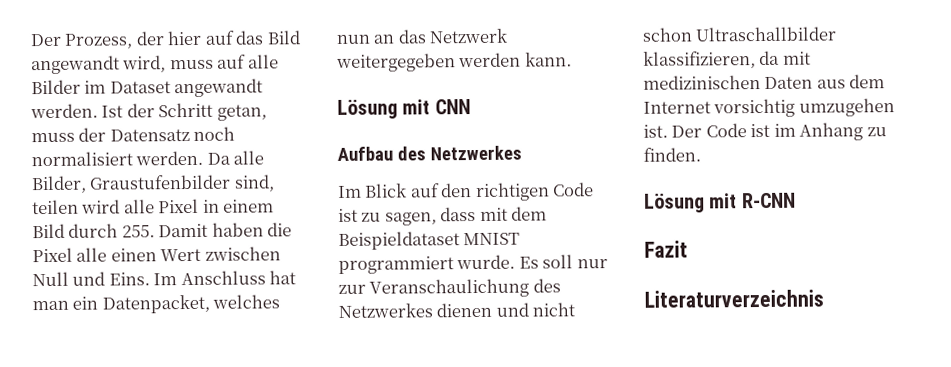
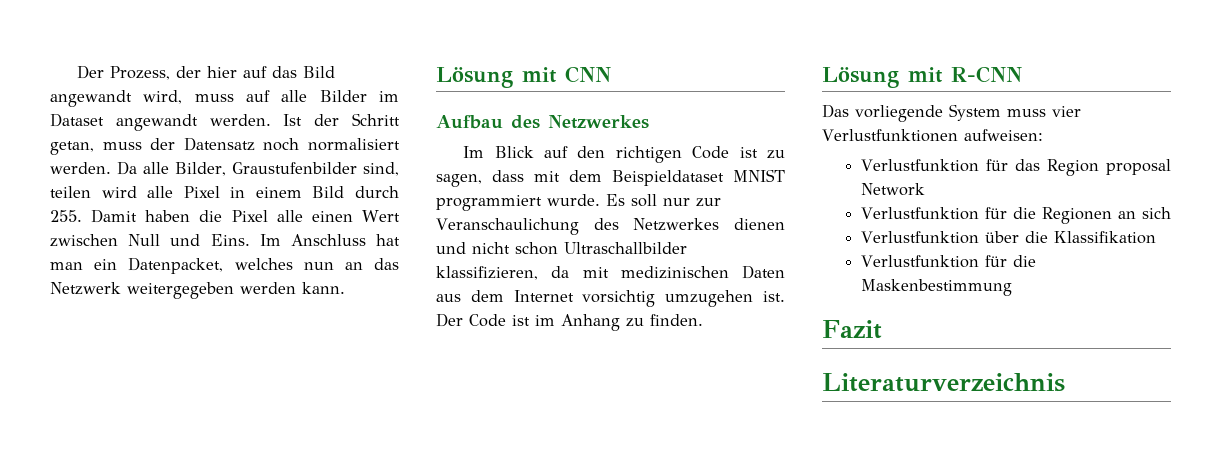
(796, 200) none -> [822,104,1081,122] [822,129,1043,142] [860,159,1171,176] [860,183,925,196] [860,207,1171,224] [860,231,1156,244] [860,255,1036,268] [860,279,1012,296] // Das vorliegende System muss vier Verlustfunktionen aufweisen: // Verlustfunktion für das Region proposal Network // Verlustfunktion für die Regionen an sich // Verlustfunktion über die Klassifikation // Verlustfunktion für die Maskenbestimmung

